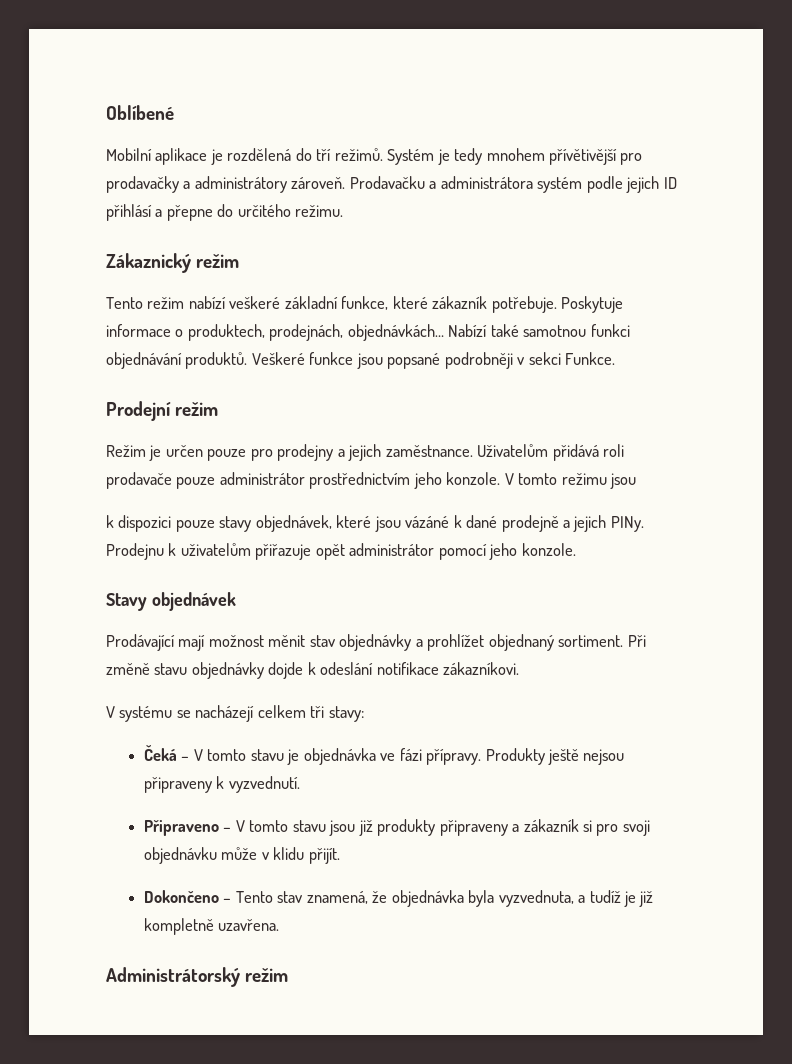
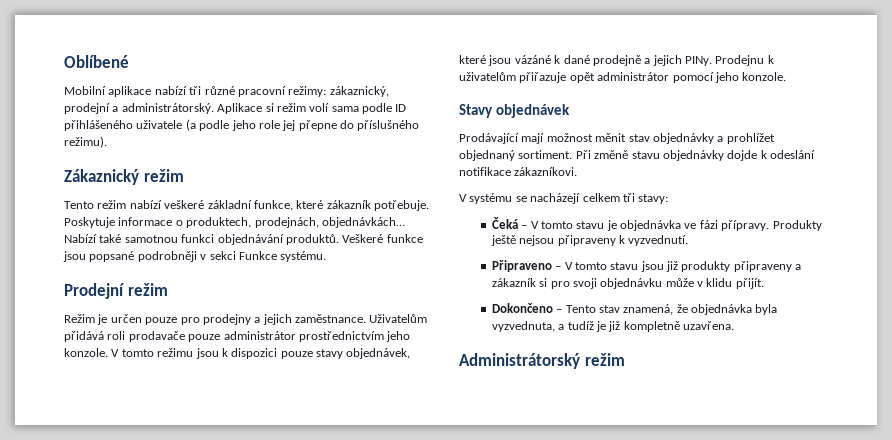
[210,148,643,165] [106,176,677,193] [106,204,344,221] je rozdělená do tří režimů. Systém je tedy mnohem přívětivější pro prodavačky a administrátory zároveň. Prodavačku a administrátora systém podle jejich ID přihlásí a přepne do určitého režimu. -> [154,86,389,97] [64,103,407,114] [64,119,420,131] [64,136,107,148] nabízí tři různé pracovní režimy: zákaznický, prodejní a administrátorský. Aplikace si režim volí sama podle ID přihlášeného uživatele (a podle jeho role jej přepne do příslušného režimu).
[565,352,616,365] Funkce. -> [238,251,327,262] Funkce systému.
(637, 481) // -> (219, 353) none

